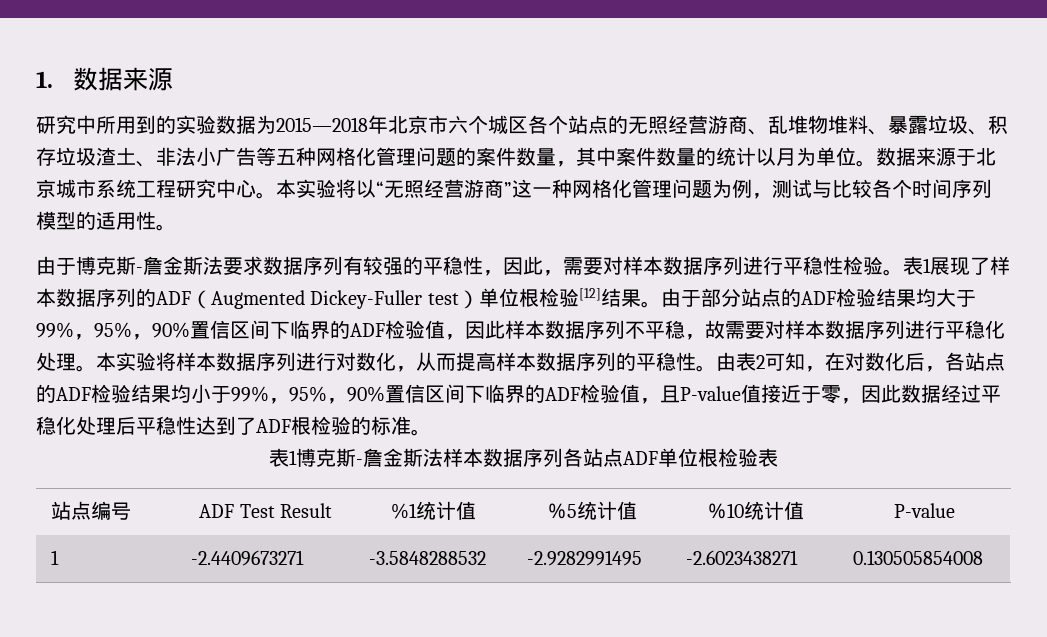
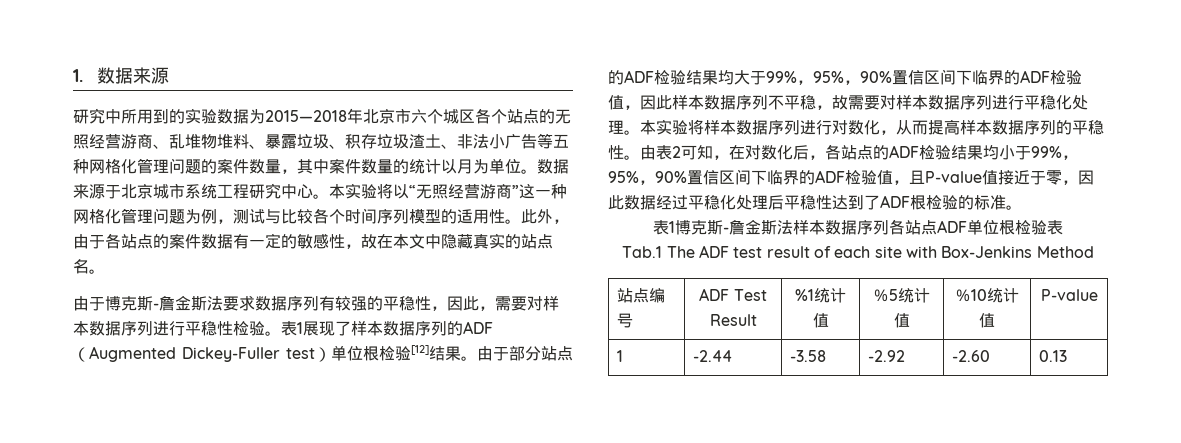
(176, 227) none -> [521,209,569,224] [73,233,553,249] [73,259,105,274] 此外，由于各站点的案件数据有一定的敏感性，故在本文中隐藏真实的站点名。
(778, 457) none -> [622,245,1094,258] // Tab.1 The ADF test result of each site with Box-Jenkins Method
[191,550,305,566] [369,551,487,565] [527,550,643,566] [686,550,799,565] [853,550,984,565] -2.4409673271 | -3.5848288532 | -2.9282991495 | -2.6023438271 | 0.130505854008 -> [693,350,733,362] [790,350,827,362] [868,350,906,362] [952,350,991,362] [1039,350,1068,362] -2.44 | -3.58 | -2.92 | -2.60 | 0.13

